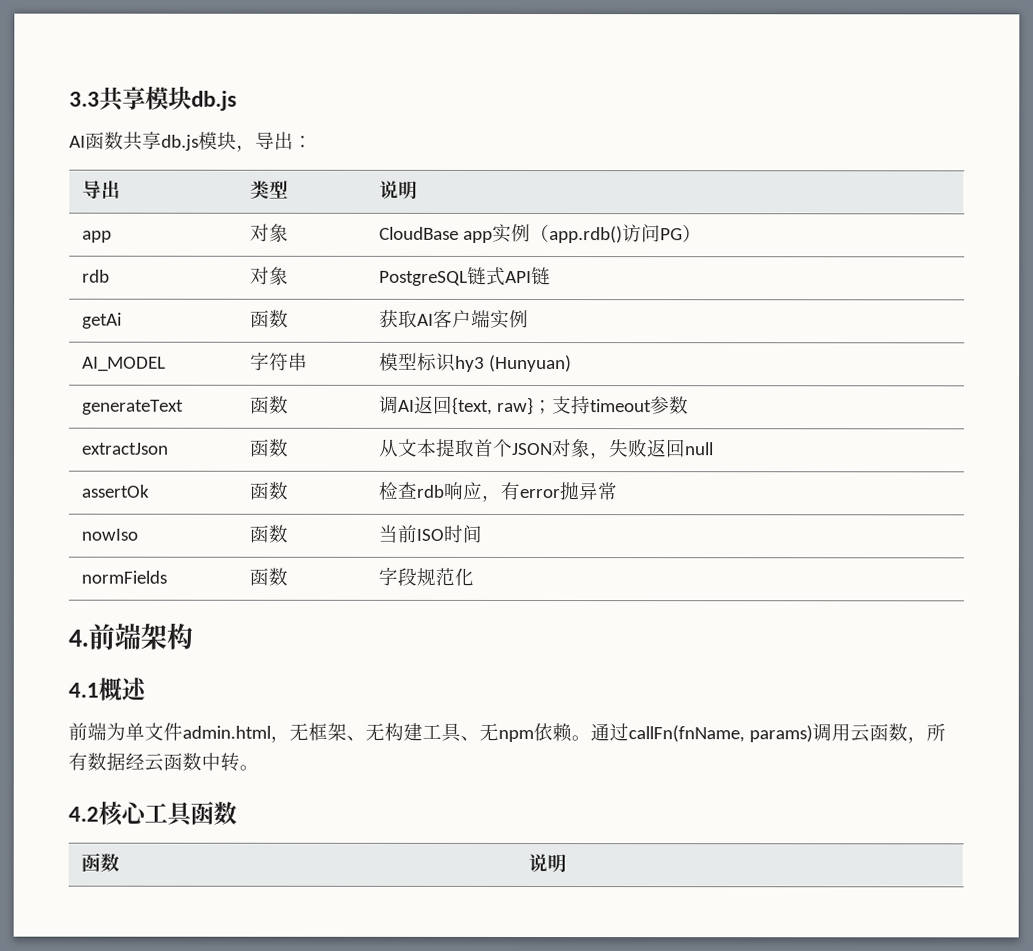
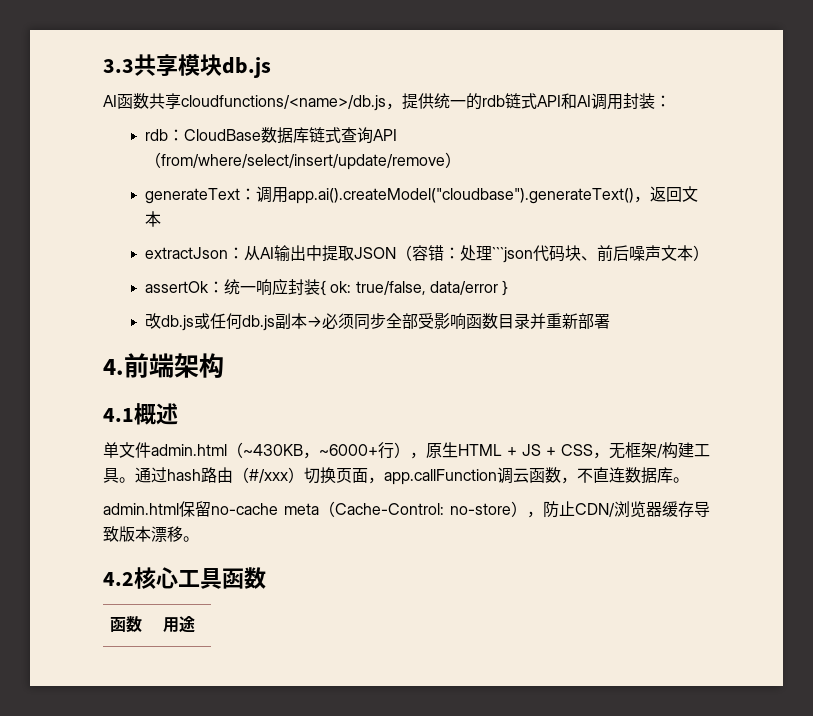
[161,131,313,152] [82,180,122,199] [250,180,290,199] [379,180,419,199] [82,230,113,243] [250,223,290,242] [379,223,703,244] [82,269,111,283] [250,266,290,285] [379,266,552,286] [82,312,123,329] [250,309,290,328] [379,309,530,329] [82,356,167,372] [250,351,309,371] [379,352,573,373] [82,399,185,415] [250,395,290,414] [379,395,690,416] [82,442,170,455] [250,438,290,457] [379,438,715,460] [81,484,150,498] [249,481,289,500] [378,481,618,502] [81,528,139,541] [249,524,289,543] [378,524,483,543] [81,570,168,584] [249,567,289,586] [378,566,475,586] db.js模块，导出： // 导出 | 类型 | 说明 // app | 对象 | CloudBase app实例（app.rdb()访问PG） // rdb | 对象 | PostgreSQL链式API链 // getAi | 函数 | 获取AI客户端实例 // AI_MODEL | 字符串 | 模型标识hy3 (Hunyuan) // generateText | 函数 | 调AI返回{text, raw}；支持timeout参数 // extractJson | 函数 | 从文本提取首个JSON对象，失败返回null // assertOk | 函数 | 检查rdb响应，有error抛异常 // nowIso | 函数 | 当前ISO时间 // normFields | 函数 | 字段规范化 -> [181,93,671,111] [145,127,398,144] [145,152,462,170] [145,186,699,204] [145,211,162,227] [145,245,710,263] [145,278,509,296] [145,313,611,331] cloudfunctions/<name>/db.js，提供统一的rdb链式API和AI调用封装： // rdb：CloudBase数据库链式查询API（from/where/select/insert/update/remove） // generateText：调用app.ai().createModel("cloudbase").generateText()，返回文本 // extractJson：从AI输出中提取JSON（容错：处理```json代码块、前后噪声文本） // assertOk：统一响应封装{ ok: true/false, data/error } // 改db.js或任何db.js副本→必须同步全部受影响函数目录并重新部署
[68,722,126,741] 前端为 -> (178, 414) none
(271, 732) none -> [227,442,593,459] （~430KB，~6000+行），原生HTML + JS + CSS
[346,722,385,741] 、无 -> [657,444,663,458] /
[460,722,946,744] [68,752,240,772] 、无npm依赖。通过callFn(fnName, params)调用云函数，所有数据经云函数中转 -> [119,467,689,485] [103,501,710,518] [103,526,183,542] 。通过hash路由（#/xxx）切换页面，app.callFunction调云函数，不直连数据库。 // admin.html保留no-cache meta（Cache-Control: no-store），防止CDN/浏览器缓存导致版本漂移
[528,854,568,873] 说明 -> [163,616,196,633] 用途

